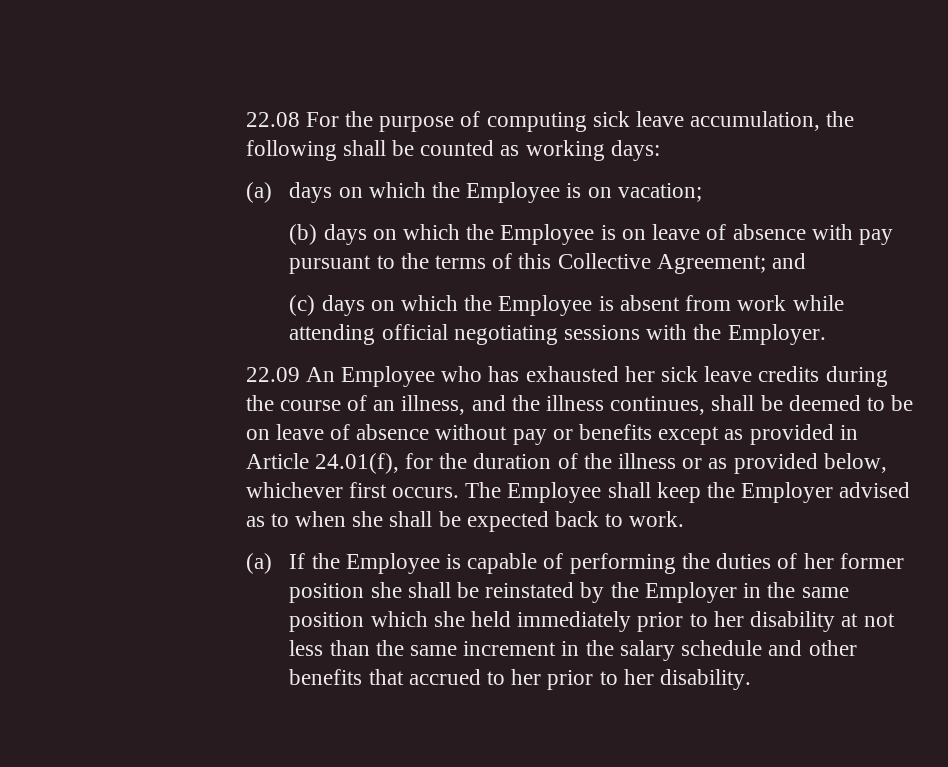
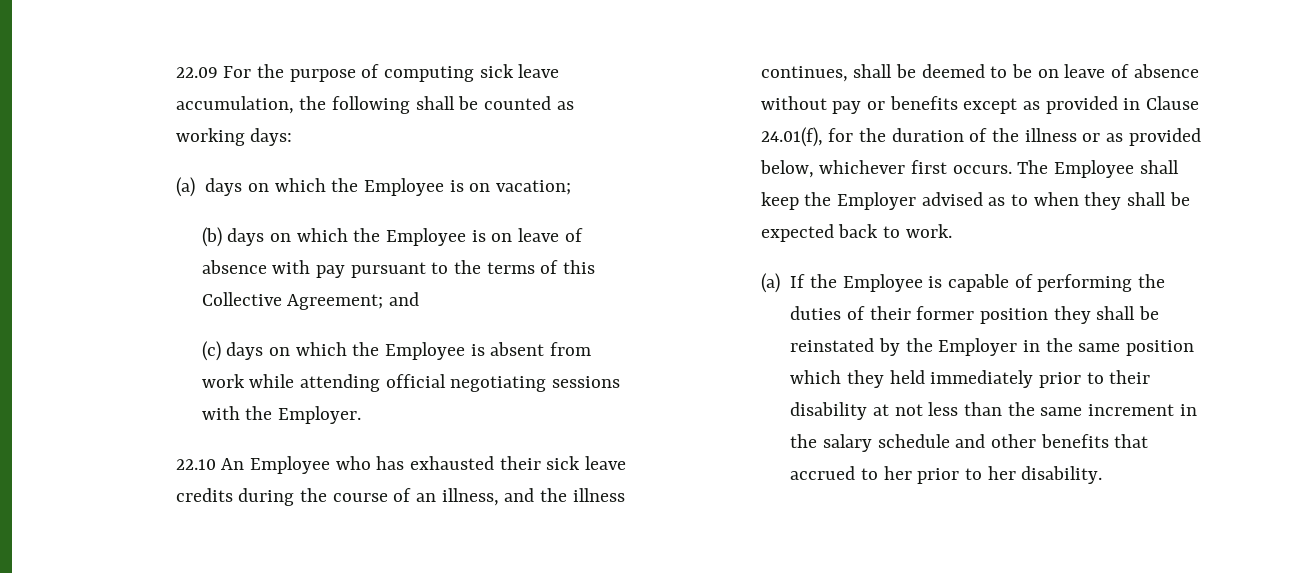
[245,112,300,127] 22.08 -> [175,67,218,78] 22.09
[245,367,300,382] 22.09 -> [175,459,216,470] 22.10
[624,366,655,382] her -> [499,456,541,470] their
[245,453,309,469] Article -> [1146,96,1200,110] Clause
[352,511,384,527] she -> [1084,192,1122,210] they
[803,553,834,569] her -> [869,306,911,320] their
[370,582,402,598] she -> [1053,306,1091,324] they
[433,611,465,627] she -> [846,370,884,388] they
[713,611,744,627] her -> [1109,370,1151,384] their

